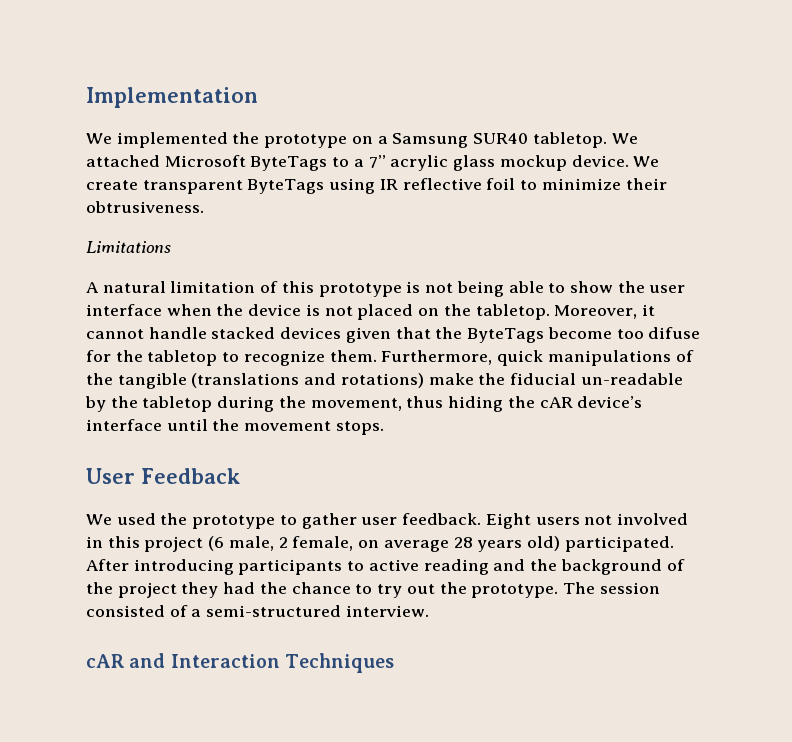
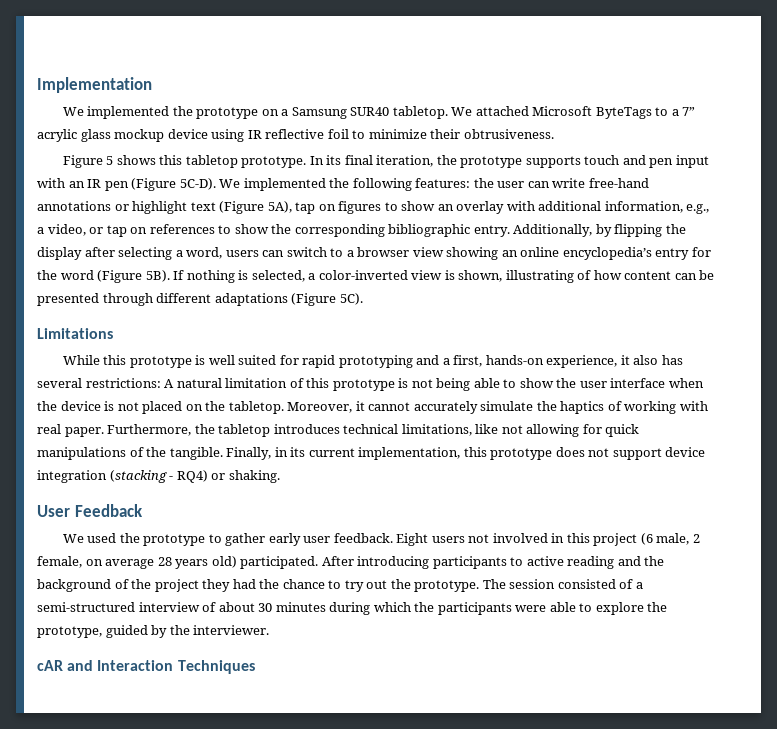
[571,155,660,167] [86,179,325,194] device. We create transparent ByteTags -> [167,129,208,139] device
[86,241,171,253] Limitations // -> [62,155,709,168] [37,178,649,191] [37,201,710,214] [37,224,686,237] [37,247,711,260] [37,270,715,283] [37,293,363,306] [37,328,113,339] [62,355,683,368] [37,378,161,388] Figure 5 shows this tabletop prototype. In its final iteration, the prototype supports touch and pen input with an IR pen (Figure 5C-D). We implemented the following features: the user can write free-hand annotations or highlight text (Figure 5A), tap on figures to show an overlay with additional information, e.g., a video, or tap on references to show the corresponding bibliographic entry. Additionally, by flipping the display after selecting a word, users can switch to a browser view showing an online encyclopedia’s entry for the word (Figure 5B). If nothing is selected, a color-inverted view is shown, illustrating of how content can be presented through different adaptations (Figure 5C). // Limitations // While this prototype is well suited for rapid prototyping and a first, hands-on experience, it also has several restrictions:
[148,327,701,343] [86,350,694,366] [86,373,683,389] [85,396,643,412] [86,419,384,435] handle stacked devices given that the ByteTags become too difuse for the tabletop to recognize them. Furthermore, quick manipulations of the tangible (translations and rotations) make the fiducial un-readable by the tabletop during the movement, thus hiding the cAR device’s interface until the movement stops. -> [413,401,708,414] [37,424,640,437] [37,447,706,460] [37,470,280,483] accurately simulate the haptics of working with real paper. Furthermore, the tabletop introduces technical limitations, like not allowing for quick manipulations of the tangible. Finally, in its current implementation, this prototype does not support device integration (stacking - RQ4) or shaking.
(357, 521) none -> [268,533,301,546] early
[345,605,429,617] interview. -> [138,602,668,615] [37,625,270,638] interview of about 30 minutes during which the participants were able to explore the prototype, guided by the interviewer.

